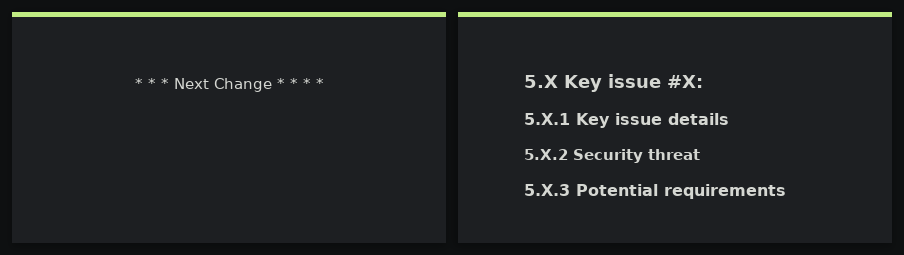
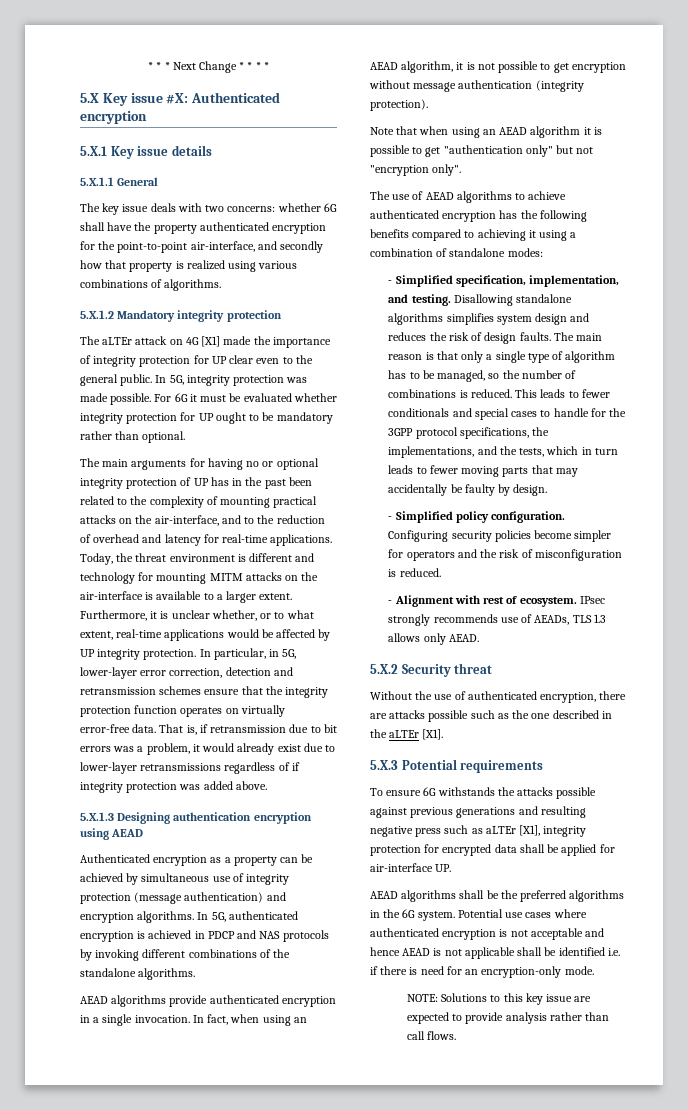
(703, 81) none -> [191,92,281,103] [80,111,147,124] Authenticated encryption
[524,149,700,163] [524,184,786,199] 5.X.2 Security threat // 5.X.3 Potential requirements -> [80,177,159,186] [80,203,337,215] [80,222,327,234] [80,241,324,253] [80,260,298,272] [80,279,222,291] [80,310,282,322] [80,336,331,348] [80,355,313,367] [80,374,308,386] [80,393,337,405] [80,412,333,424] [80,431,186,443] [80,458,319,470] [80,477,312,489] [80,496,318,508] [80,515,325,526] [80,534,333,546] [80,553,315,565] [80,572,319,584] [80,591,293,603] [80,610,314,621] [80,629,331,641] [80,648,297,660] [80,667,293,679] [80,686,329,698] [80,705,285,717] [80,724,337,735] [80,743,336,755] [80,762,300,774] [80,781,267,793] [80,812,312,824] [80,828,144,840] [80,854,314,866] [80,873,290,885] [80,892,286,904] [80,911,298,923] [80,930,329,942] [80,949,291,961] [80,968,196,980] [80,995,336,1007] [80,1014,307,1026] [370,61,626,73] [369,80,584,92] [370,99,428,111] [370,126,602,138] [370,145,594,157] [370,164,462,176] [370,191,567,203] [370,210,587,222] [370,229,577,241] [370,248,543,257] [388,275,620,287] [388,294,573,306] [388,313,590,325] [388,332,603,344] [388,351,616,363] [388,370,577,382] [388,389,610,398] [388,408,627,420] [388,427,550,439] [388,446,618,458] [388,465,578,477] [388,484,548,496] [388,511,566,523] [388,530,612,542] [388,549,622,561] [388,568,441,577] [388,595,605,607] [388,614,606,626] [388,633,479,645] [370,663,493,677] [370,691,627,703] [370,710,612,722] [370,729,444,740] [370,759,544,773] [370,787,597,799] [370,806,586,818] [370,825,587,837] [370,844,615,856] [370,863,452,872] [370,890,625,902] [370,909,587,921] [370,928,605,940] [370,947,620,959] [370,966,594,978] [406,993,592,1005] [406,1012,609,1024] [406,1031,457,1040] 5.X.1.1 General // The key issue deals with two concerns: whether 6G shall have the property authenticated encryption for the point-to-point air-interface, and secondly how that property is realized using various combinations of algorithms. // 5.X.1.2 Mandatory integrity protection // The aLTEr attack on 4G [X1] made the importance of integrity protection for UP clear even to the general public. In 5G, integrity protection was made possible. For 6G it must be evaluated whether integrity protection for UP ought to be mandatory rather than optional. // The main arguments for having no or optional integrity protection of UP has in the past been related to the complexity of mounting practical attacks on the air-interface, and to the reduction of overhead and latency for real-time applications. Today, the threat environment is different and technology for mounting MITM attacks on the air-interface is available to a larger extent. Furthermore, it is unclear whether, or to what extent, real-time applications would be affected by UP integrity protection. In particular, in 5G, lower-layer error correction, detection and retransmission schemes ensure that the integrity protection function operates on virtually error-free data. That is, if retransmission due to bit errors was a problem, it would already exist due to lower-layer retransmissions regardless of if integrity protection was added above. // 5.X.1.3 Designing authentication encryption using AEAD // Authenticated encryption as a property can be achieved by simultaneous use of integrity protection (message authentication) and encryption algorithms. In 5G, authenticated encryption is achieved in PDCP and NAS protocols by invoking different combinations of the standalone algorithms. // AEAD algorithms provide authenticated encryption in a single invocation. In fact, when using an AEAD algorithm, it is not possible to get encryption without message authentication (integrity protection). // Note that when using an AEAD algorithm it is possible to get "authentication only" but not "encryption only". // The use of AEAD algorithms to achieve authenticated encryption has the following benefits compared to achieving it using a combination of standalone modes: // - Simplified specification, implementation, and testing. Disallowing standalone algorithms simplifies system design and reduces the risk of design faults. The main reason is that only a single type of algorithm has to be managed, so the number of combinations is reduced. This leads to fewer conditionals and special cases to handle for the 3GPP protocol specifications, the implementations, and the tests, which in turn leads to fewer moving parts that may accidentally be faulty by design. // - Simplified policy configuration. Configuring security policies become simpler for operators and the risk of misconfiguration is reduced. // - Alignment with rest of ecosystem. IPsec strongly recommends use of AEADs, TLS 1.3 allows only AEAD. // 5.X.2 Security threat // Without the use of authenticated encryption, there are attacks possible such as the one described in the aLTEr [X1]. // 5.X.3 Potential requirements // To ensure 6G withstands the attacks possible against previous generations and resulting negative press such as aLTEr [X1], integrity protection for encrypted data shall be applied for air-interface UP. // AEAD algorithms shall be the preferred algorithms in the 6G system. Potential use cases where authenticated encryption is not acceptable and hence AEAD is not applicable shall be identified i.e. if there is need for an encryption-only mode. // NOTE: Solutions to this key issue are expected to provide analysis rather than call flows.

